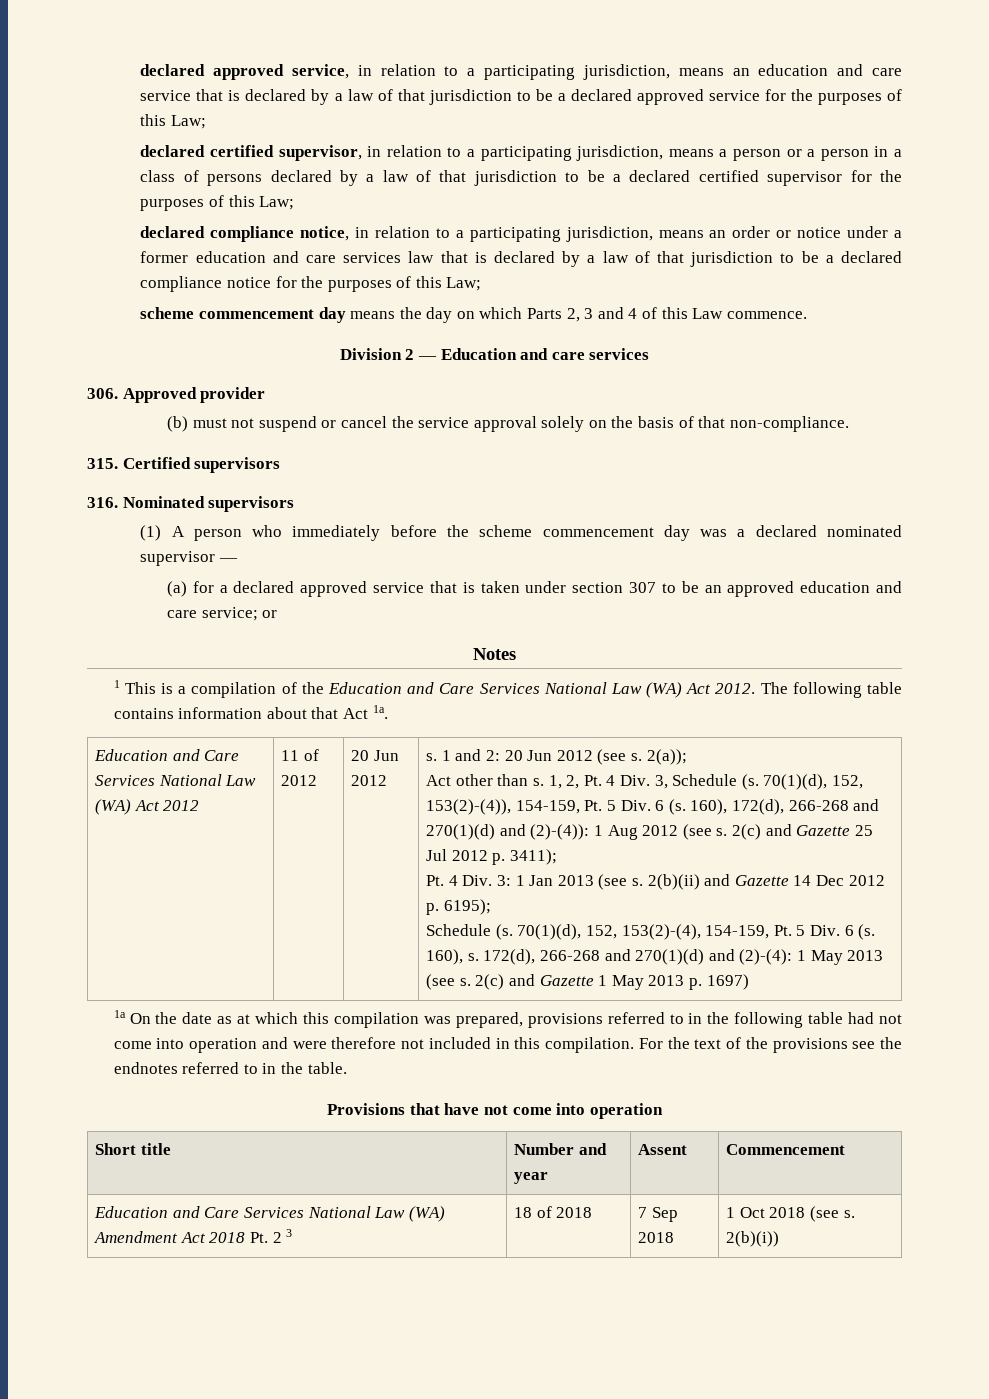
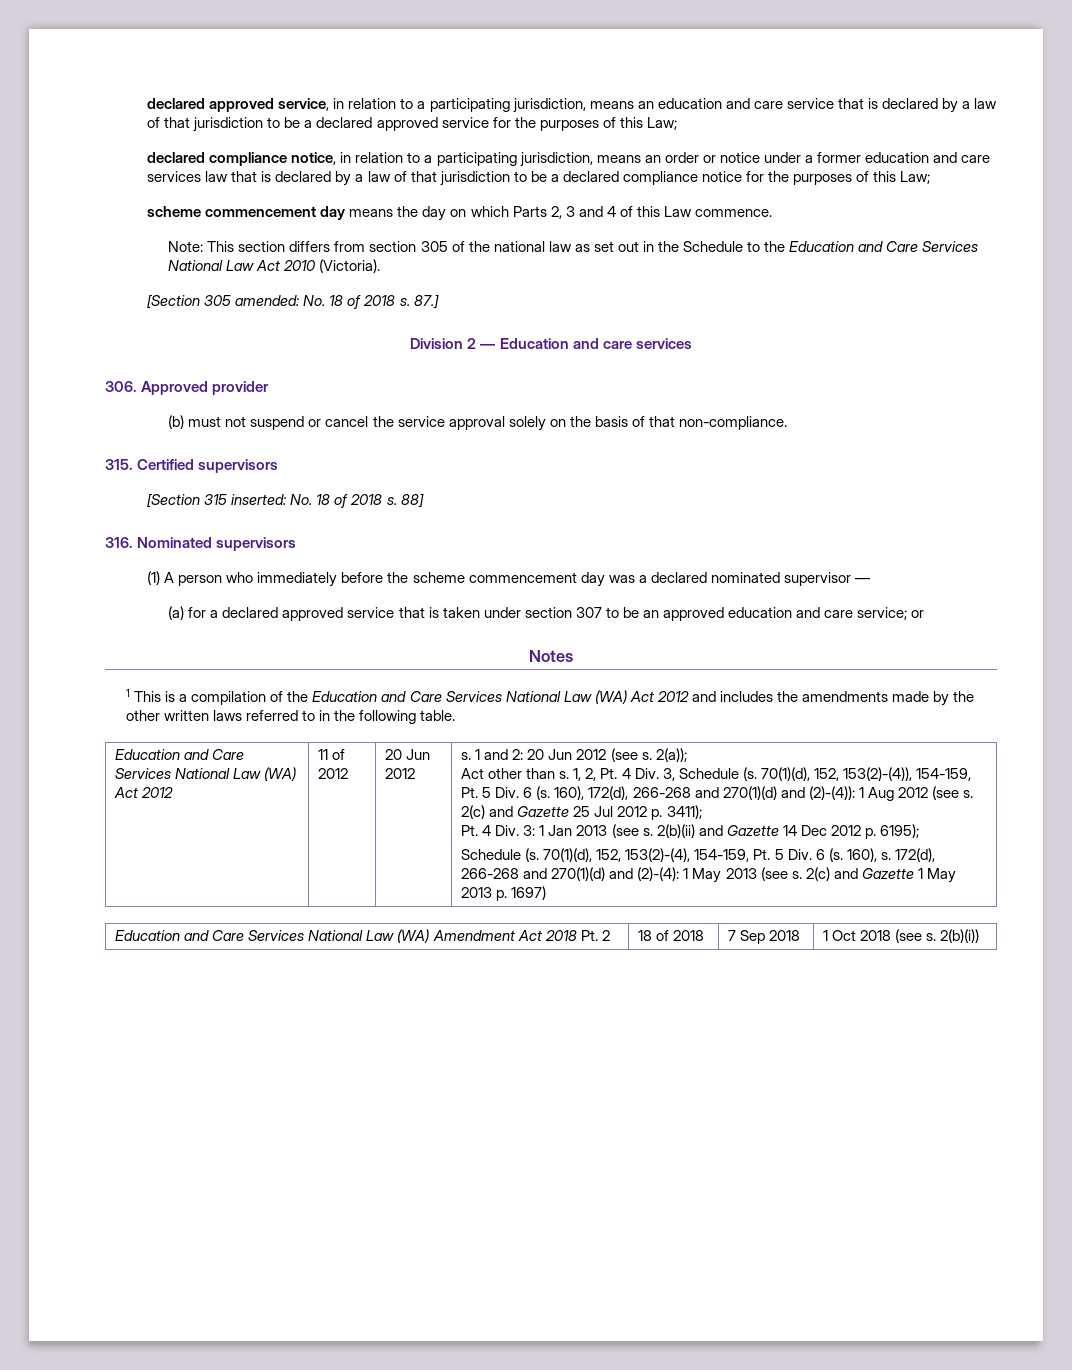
[140,145,902,161] [140,170,903,186] [140,195,295,211] // declared certified supervisor, in relation to a participating jurisdiction, means a person or a person in a class of persons declared by a law of that jurisdiction to be a declared certified supervisor for the purposes of this Law; -> (677, 123) none
(807, 315) none -> [168,241,979,252] [168,259,381,273] [147,294,439,309] // Note: This section differs from section 305 of the national law as set out in the Schedule to the Education and Care Services National Law Act 2010 (Victoria). // [Section 305 amended: No. 18 of 2018 s. 87.]
(281, 465) none -> [147,493,424,508] // [Section 315 inserted: No. 18 of 2018 s. 88]
[715,682,903,698] [113,705,388,719] 2012. The following table contains information about that Act 1a. -> [656,691,975,706] [126,710,456,724] 2012 and includes the amendments made by the other written laws referred to in the following table.
[113,1010,902,1028] [113,1037,903,1053] [113,1062,347,1074] [327,1103,663,1119] [95,1143,171,1155] [514,1143,607,1155] [514,1172,549,1184] [638,1144,688,1155] [726,1144,846,1155] // 1a On the date as at which this compilation was prepared, provisions referred to in the following table had not come into operation and were therefore not included in this compilation. For the text of the provisions see the endnotes referred to in the table. // Provisions that have not come into operation // Short title | Number and year | Assent | Commencement -> (547, 893) none
[286,1229,293,1237] 3 -> (610, 935) none

